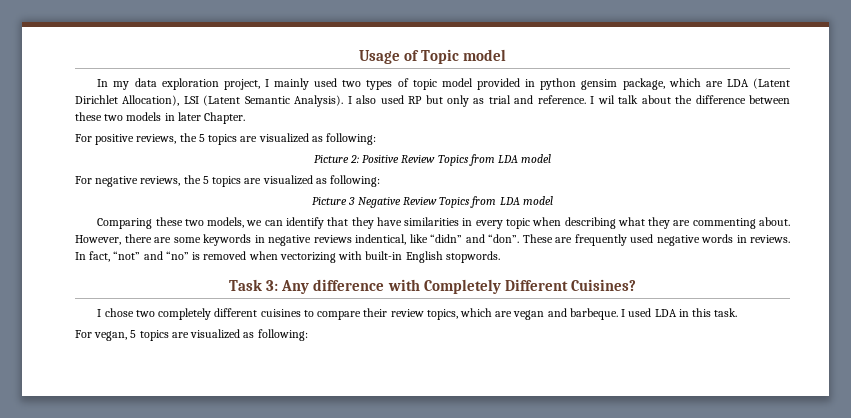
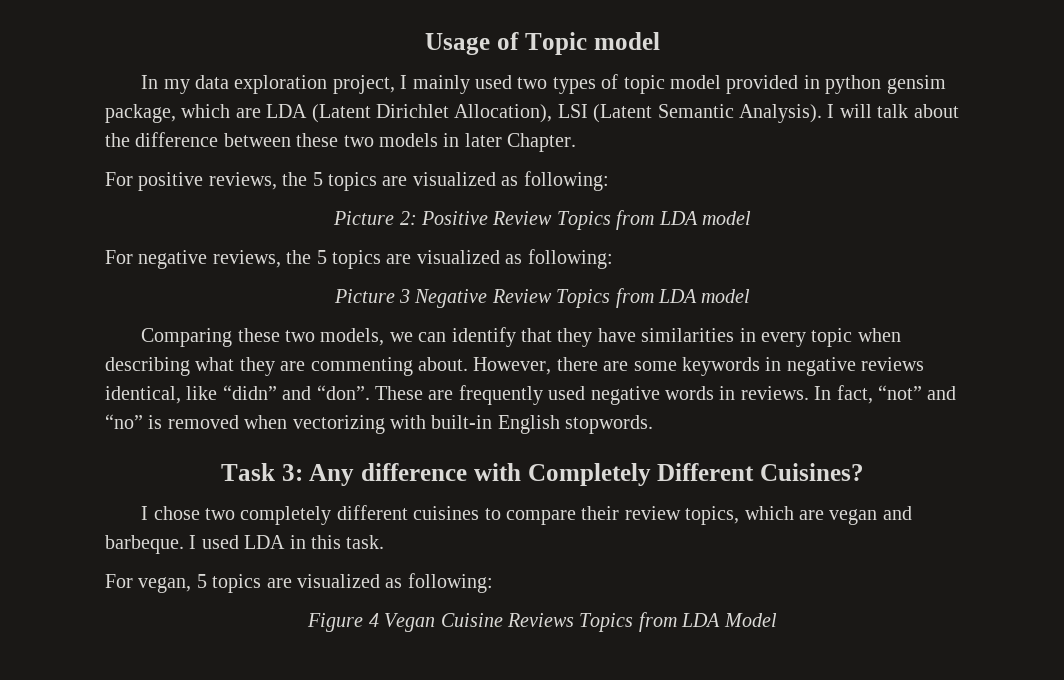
[356,95,615,107] also used RP but only as trial and reference. I wil -> [839,104,872,118] will
[355,234,406,245] indentical, -> [105,386,181,404] identical,
(308, 335) none -> [307,612,777,632] // Figure 4 Vegan Cuisine Reviews Topics from LDA Model

